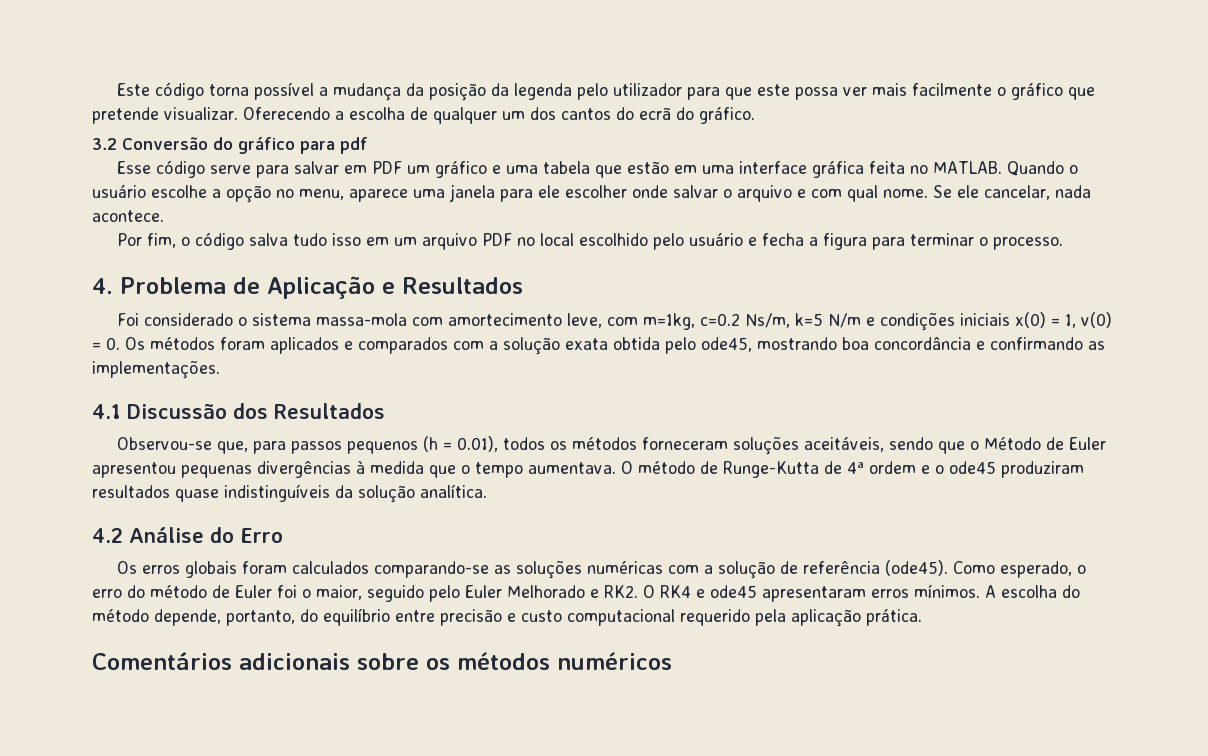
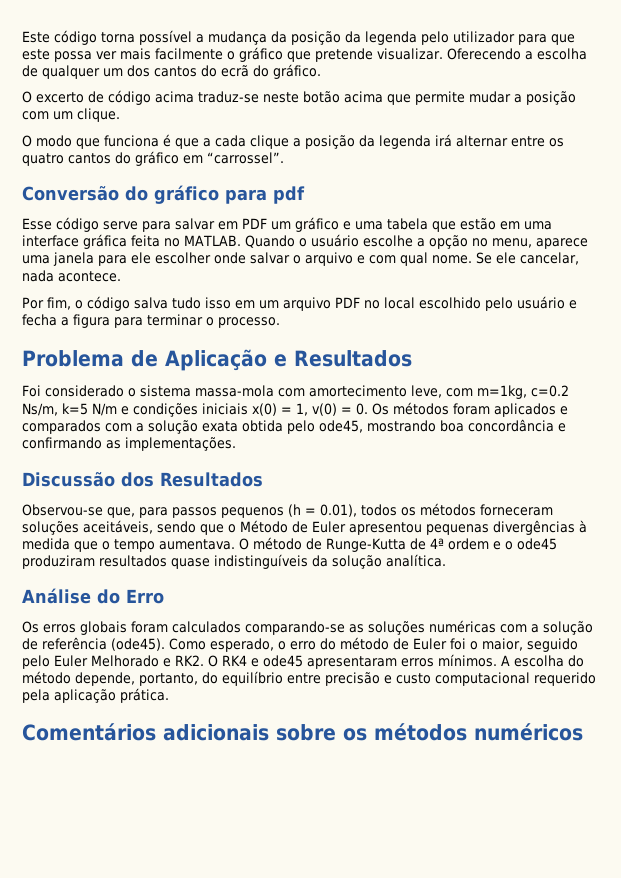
[92,138,117,150] 3.2 -> [22,90,576,105] [22,108,120,122] [22,134,564,149] [22,151,284,166] O excerto de código acima traduz-se neste botão acima que permite mudar a posição com um clique. // O modo que funciona é que a cada clique a posição da legenda irá alternar entre os quatro cantos do gráfico em “carrossel”. //
[92,278,113,294] 4. -> (280, 322) none
[92,404,121,419] 4.1 -> (236, 444) none
[92,528,123,543] 4.2 -> (446, 560) none

